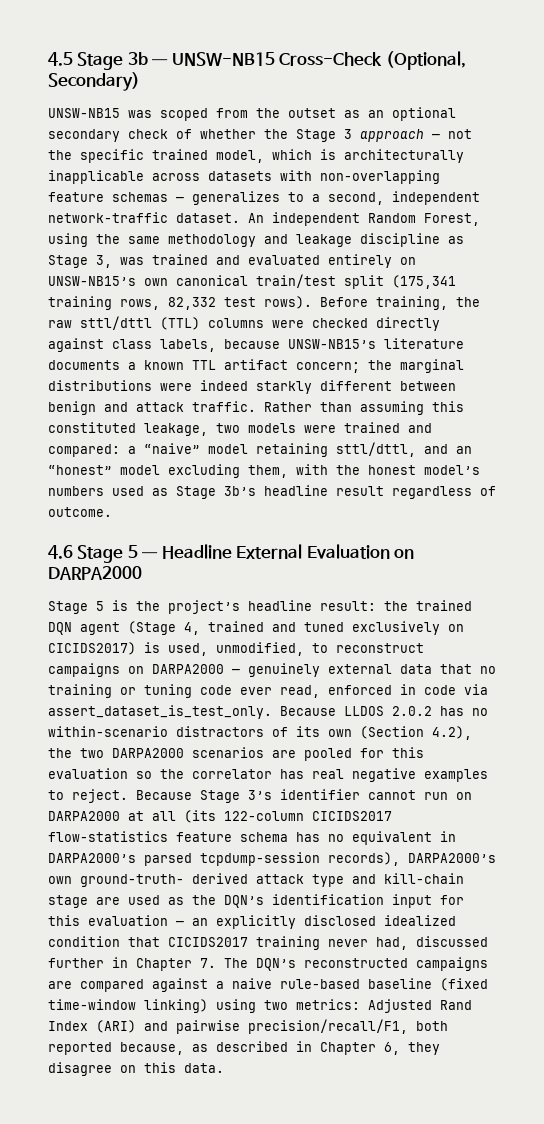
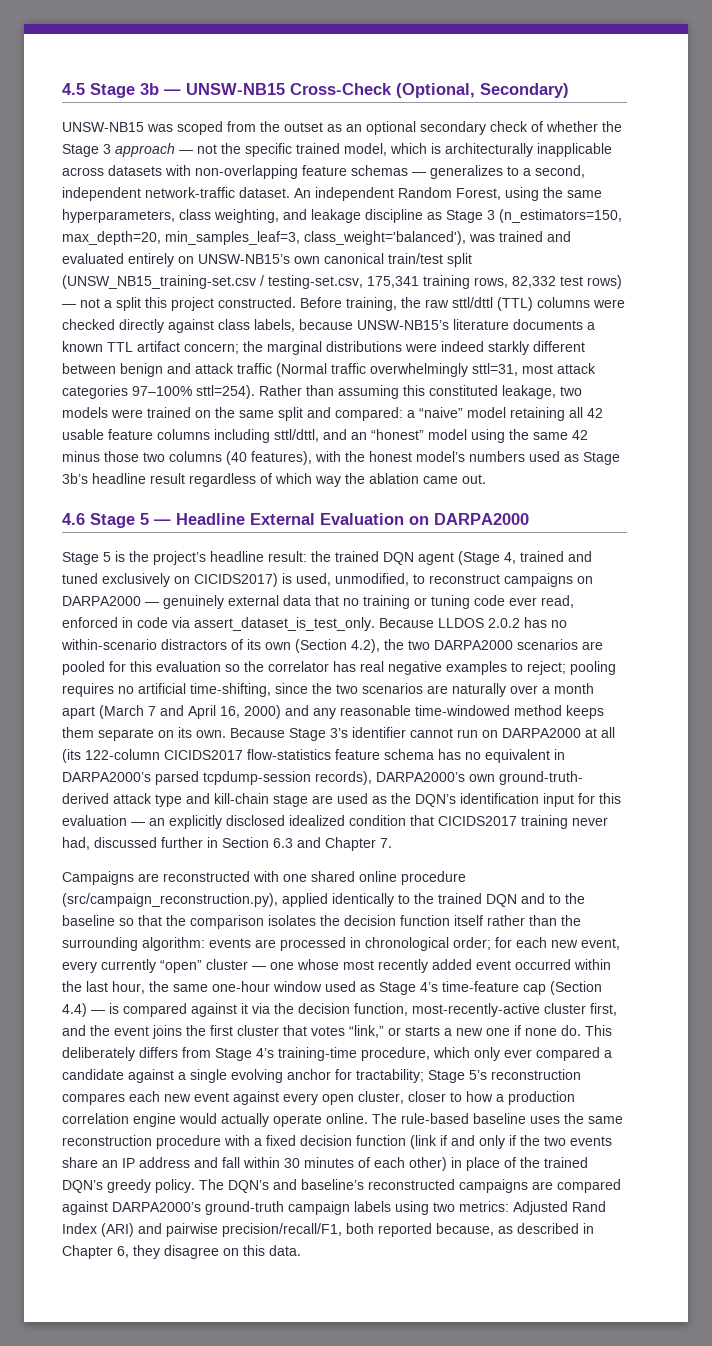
[168,234,256,247] methodology -> [62,209,279,223] hyperparameters, class weighting,
[96,255,112,268] 3, -> [487,209,622,223] [62,231,466,245] 3 (n_estimators=150, max_depth=20, min_samples_leaf=3, class_weight='balanced'),
[392,275,456,289] [48,296,312,310] (175,341 training rows, 82,332 test rows). -> [62,275,622,289] [62,297,296,311] (UNSW_NB15_training-set.csv / testing-set.csv, 175,341 training rows, 82,332 test rows) — not a split this project constructed.
[192,401,256,412] traffic. -> [237,363,596,377] [62,385,255,399] traffic (Normal traffic overwhelmingly sttl=31, most attack categories 97–100% sttl=254).
(400, 427) none -> [195,407,303,421] on the same split
(328, 450) none -> [569,407,603,418] [62,429,270,443] all 42 usable feature columns including
[168,464,288,478] excluding them, -> [471,429,588,443] [62,451,312,465] using the same 42 minus those two columns (40 features),
[48,507,112,517] outcome. -> [275,473,486,487] which way the ablation came out.
[72,789,128,803] reject. -> [527,661,616,675] [62,683,594,697] [62,705,604,719] [62,727,226,741] reject; pooling requires no artificial time-shifting, since the two scenarios are naturally over a month apart (March 7 and April 16, 2000) and any reasonable time-windowed method keeps them separate on its own.
(128, 962) none -> [222,837,321,848] Section 6.3 and
[224,958,296,971] The DQN’s -> [62,871,466,885] [62,893,585,907] [62,915,581,929] [62,937,620,951] [62,959,611,973] [62,981,602,995] [62,1003,617,1017] [62,1025,612,1039] [62,1047,612,1061] [62,1069,581,1083] [62,1091,575,1105] [62,1113,623,1127] [62,1135,612,1149] [62,1157,588,1171] [62,1179,364,1193] // Campaigns are reconstructed with one shared online procedure (src/campaign_reconstruction.py), applied identically to the trained DQN and to the baseline so that the comparison isolates the decision function itself rather than the surrounding algorithm: events are processed in chronological order; for each new event, every currently “open” cluster — one whose most recently added event occurred within the last hour, the same one-hour window used as Stage 4’s time-feature cap (Section 4.4) — is compared against it via the decision function, most-recently-active cluster first, and the event joins the first cluster that votes “link,” or starts a new one if none do. This deliberately differs from Stage 4’s training-time procedure, which only ever compared a candidate against a single evolving anchor for tractability; Stage 5’s reconstruction compares each new event against every open cluster, closer to how a production correlation engine would actually operate online. The rule-based baseline uses the same reconstruction procedure with a fixed decision function (link if and only if the two events share an IP address and fall within 30 minutes of each other) in place of the trained DQN’s greedy policy. The DQN’s and baseline’s
[216,978,488,991] [48,999,208,1013] a naive rule-based baseline (fixed time-window linking) -> [112,1201,391,1215] DARPA2000’s ground-truth campaign labels

